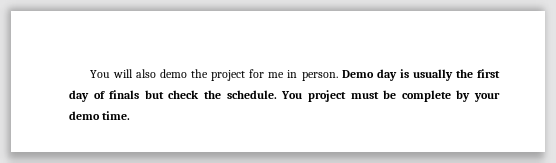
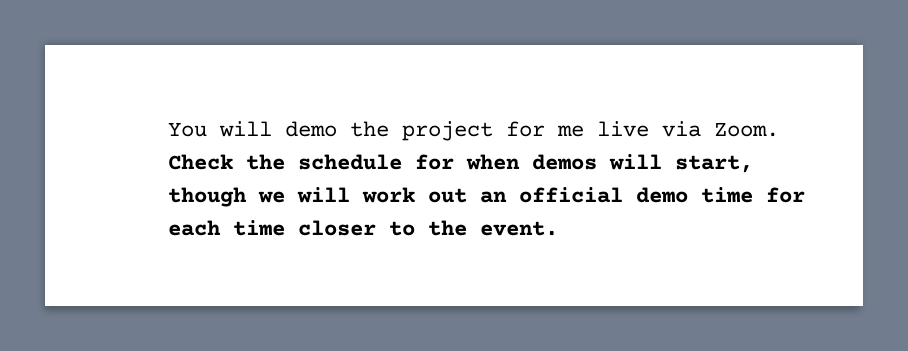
[135,69,156,78] also -> (272, 129) none
[287,69,500,81] [69,90,501,102] [69,111,131,120] in person. Demo day is usually the first day of finals but check the schedule. You project must be complete by your demo time. -> [597,121,779,137] [168,154,753,173] [168,187,805,207] [168,220,558,236] live via Zoom. Check the schedule for when demos will start, though we will work out an official demo time for each time closer to the event.

